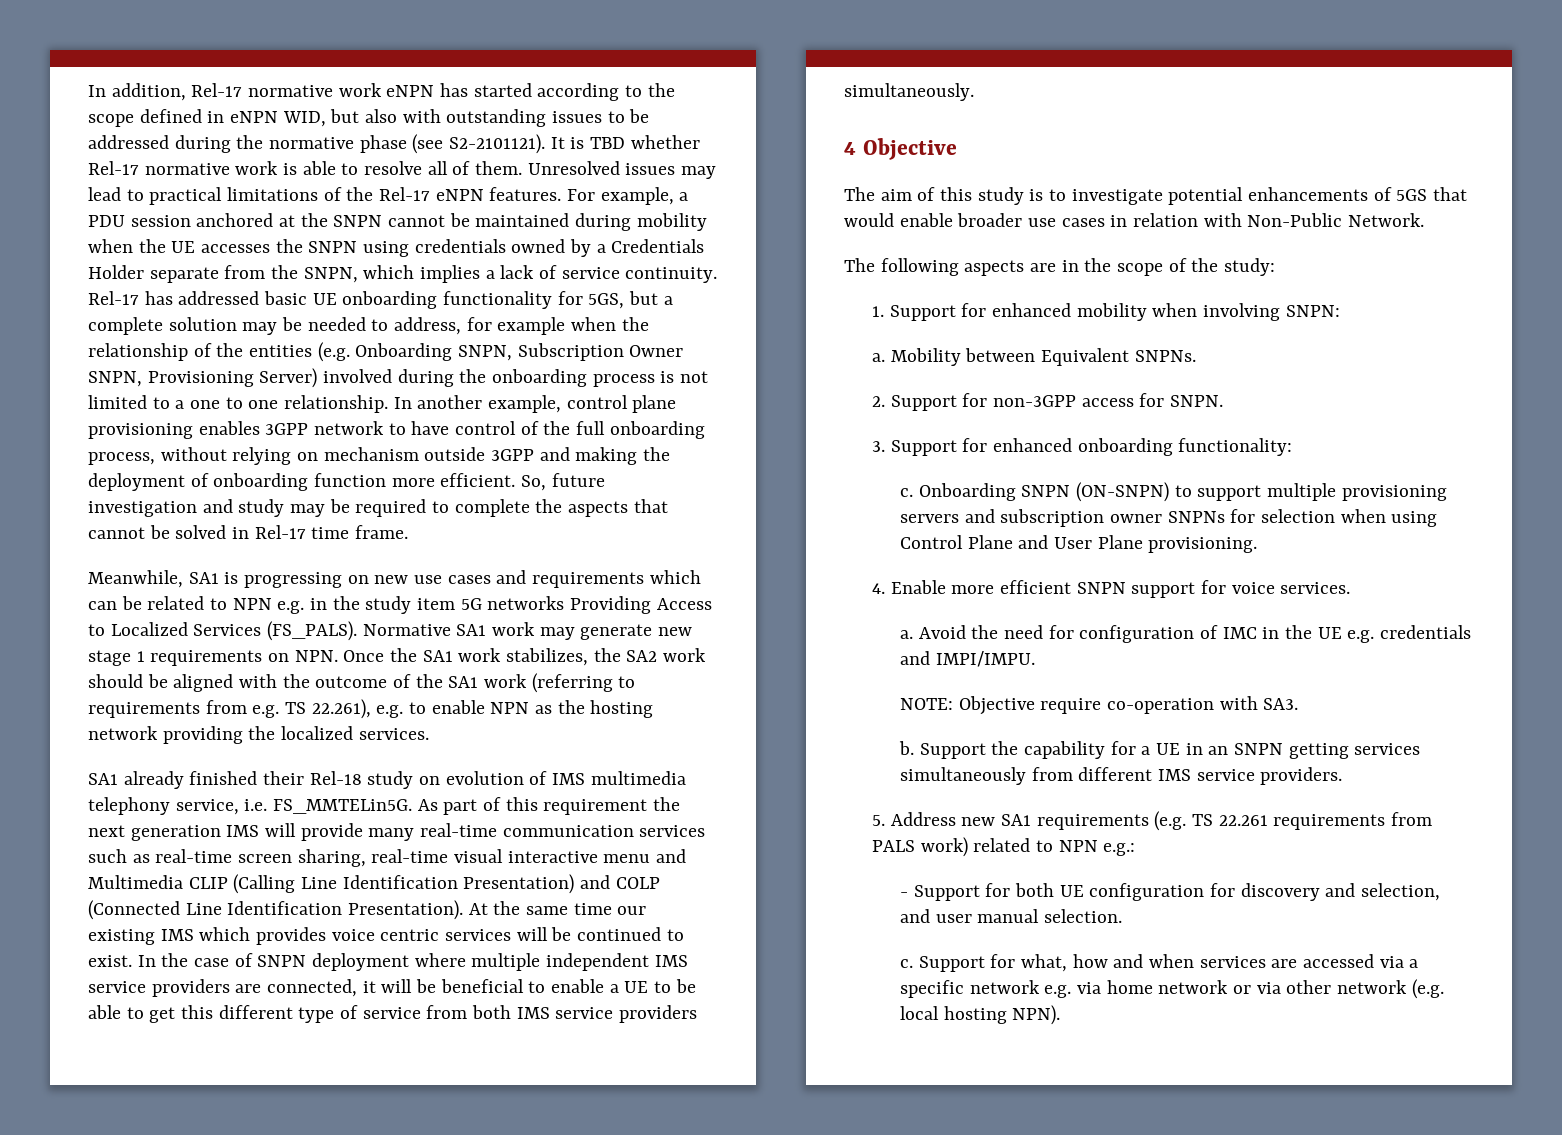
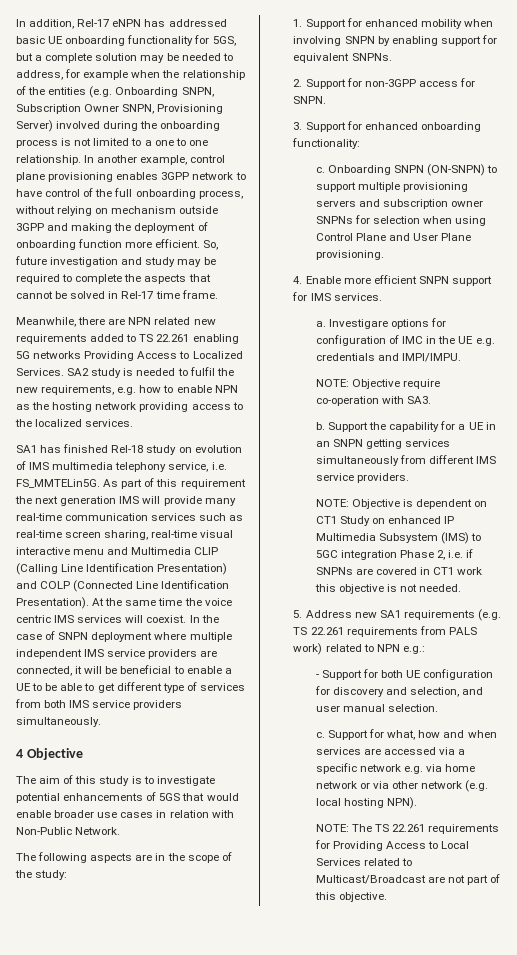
[248,83,675,101] [88,109,650,127] [88,134,700,154] [88,161,717,179] [88,187,689,205] [88,213,707,231] [88,239,705,257] [88,265,718,283] [88,291,139,305] normative work eNPN has started according to the scope defined in eNPN WID, but also with outstanding issues to be addressed during the normative phase (see S2-2101121). It is TBD whether Rel-17 normative work is able to resolve all of them. Unresolved issues may lead to practical limitations of the Rel-17 eNPN features. For example, a PDU session anchored at the SNPN cannot be maintained during mobility when the UE accesses the SNPN using credentials owned by a Credentials Holder separate from the SNPN, which implies a lack of service continuity. Rel-17 -> [112,19,142,27] eNPN
[188,570,701,588] [88,596,456,614] SA1 is progressing on new use cases and requirements which can be related to NPN e.g. in the study item -> [78,317,216,325] [16,334,239,344] there are NPN related new requirements added to TS 22.261 enabling
[193,621,693,641] [88,648,707,666] [88,673,636,693] [88,699,404,719] Services (FS_PALS). Normative SA1 work may generate new stage 1 requirements on NPN. Once the SA1 work stabilizes, the SA2 work should be aligned with the outcome of the SA1 work (referring to requirements from e.g. TS 22.261), e.g. -> [16,367,234,378] [16,385,162,395] Services. SA2 study is needed to fulfil the new requirements, e.g. how
(243, 735) none -> [191,402,243,410] access to
[123,771,305,789] already finished their -> [40,444,109,453] has finished
[617,906,647,915] [88,927,327,945] our existing IMS which provides -> [184,598,202,606] the
(440, 935) none -> [54,615,75,623] IMS
[551,927,684,941] [88,955,132,967] be continued to exist. -> [146,615,187,623] coexist.
[181,1005,214,1019] this -> (115, 688) none
[362,1007,421,1019] service -> [199,683,245,691] services
[1285,305,1340,317] [872,348,1130,366] SNPN: // a. Mobility between Equivalent -> [344,35,497,46] [293,53,350,63] SNPN by enabling support for equivalent
[1231,582,1275,594] voice -> [310,293,331,301] IMS
[918,625,1044,639] Avoid the need -> [328,319,430,329] Investigare options
(1343, 776) none -> [315,499,488,509] [315,516,455,526] [315,532,482,544] [315,549,474,560] [315,567,483,575] [314,584,462,594] // NOTE: Objective is dependent on CT1 Study on enhanced IP Multimedia Subsystem (IMS) to 5GC integration Phase 2, i.e. if SNPNs are covered in CT1 work this objective is not needed.
(1061, 1015) none -> [315,824,500,834] [314,840,470,851] [315,858,413,866] [315,874,501,885] [314,892,387,902] // NOTE: The TS 22.261 requirements for Providing Access to Local Services related to Multicast/Broadcast are not part of this objective.

